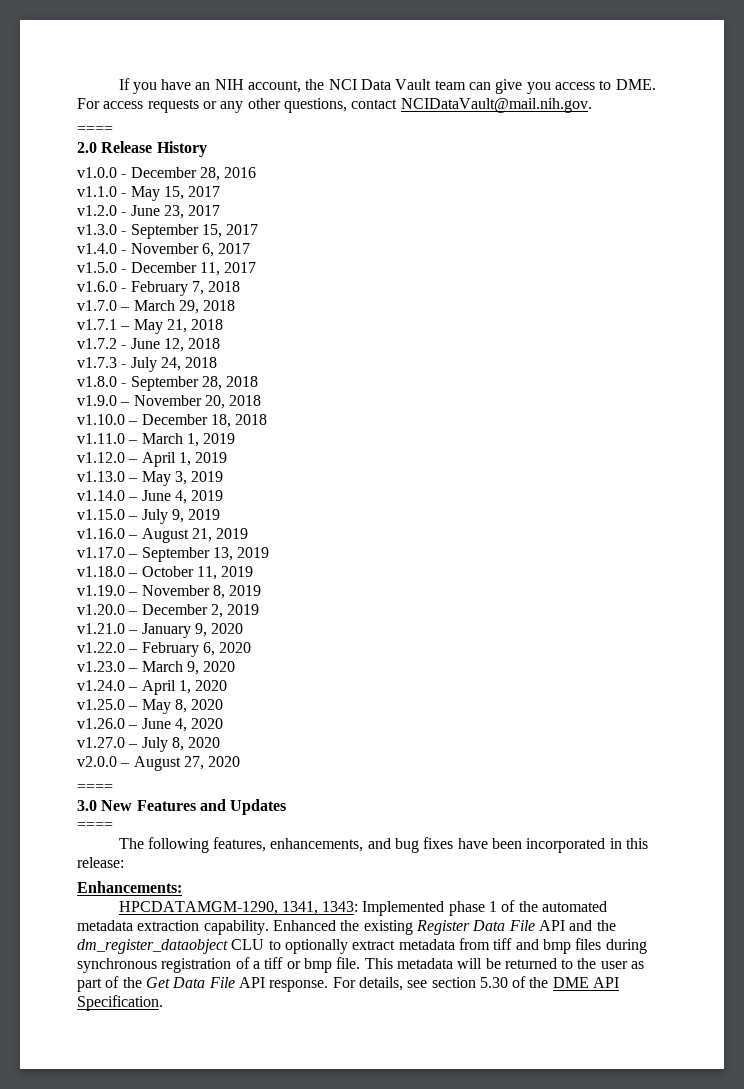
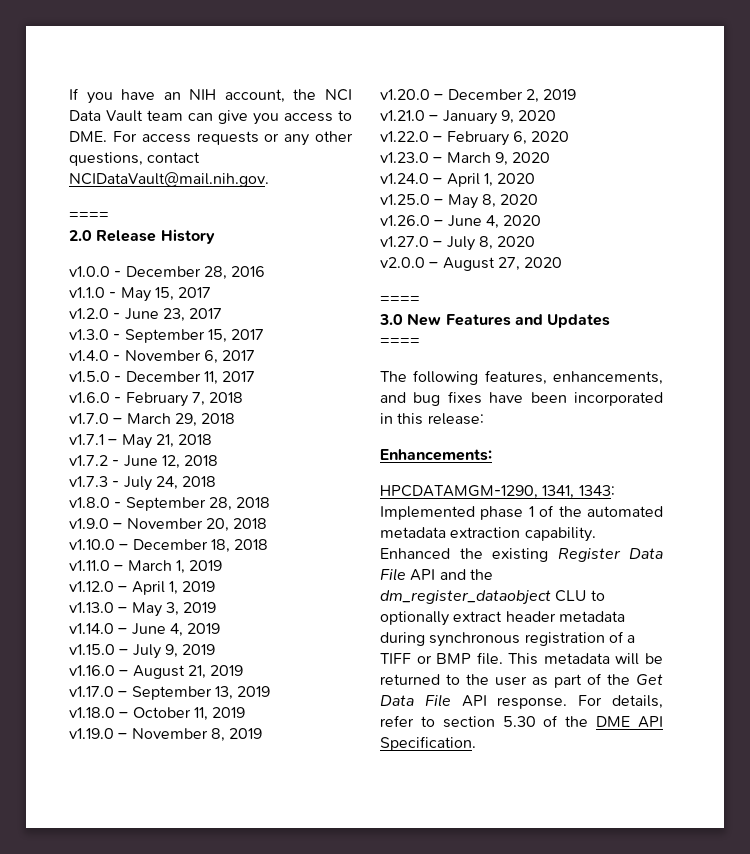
[398,938,602,954] metadata from tiff and bmp files -> [505,611,625,622] header metadata
[264,957,332,973] tiff or bmp -> [380,653,472,664] TIFF or BMP
[407,980,428,988] see -> [380,715,435,727] refer to

